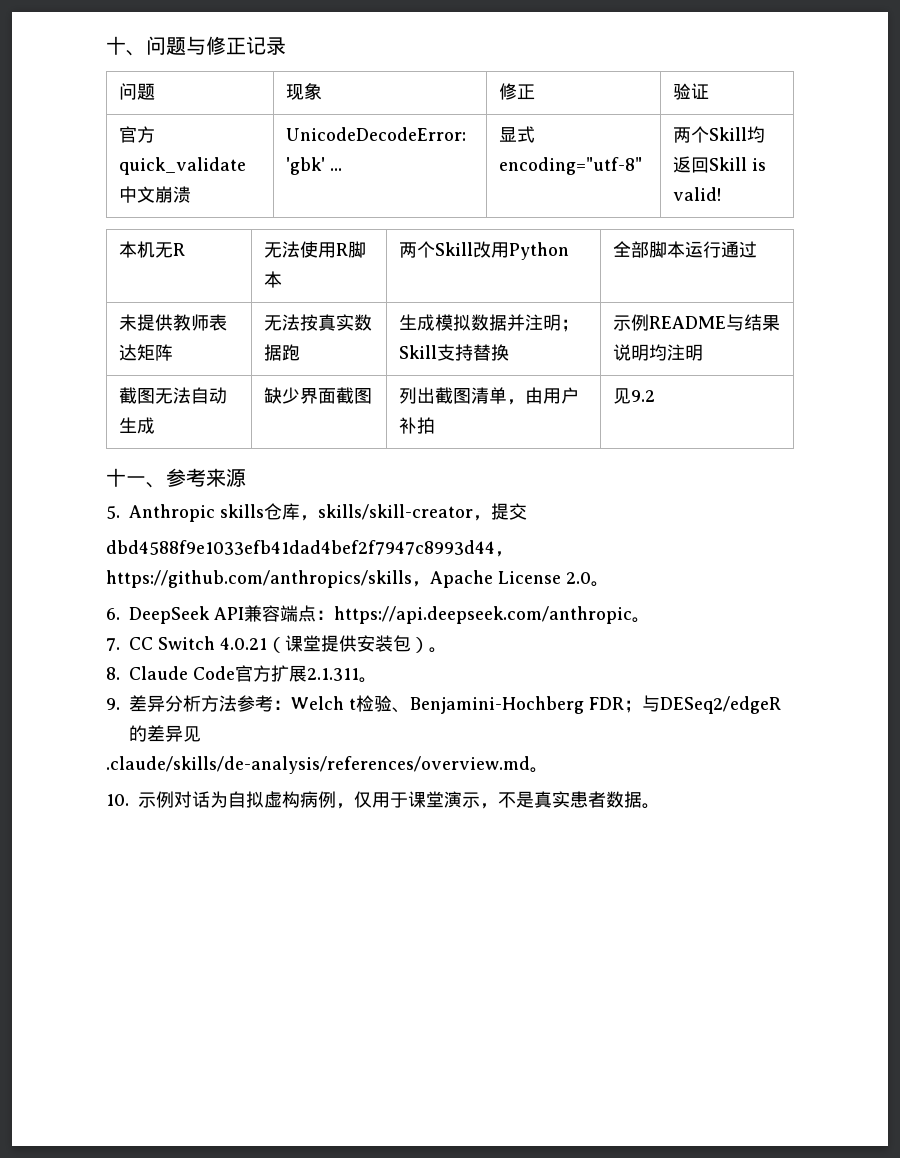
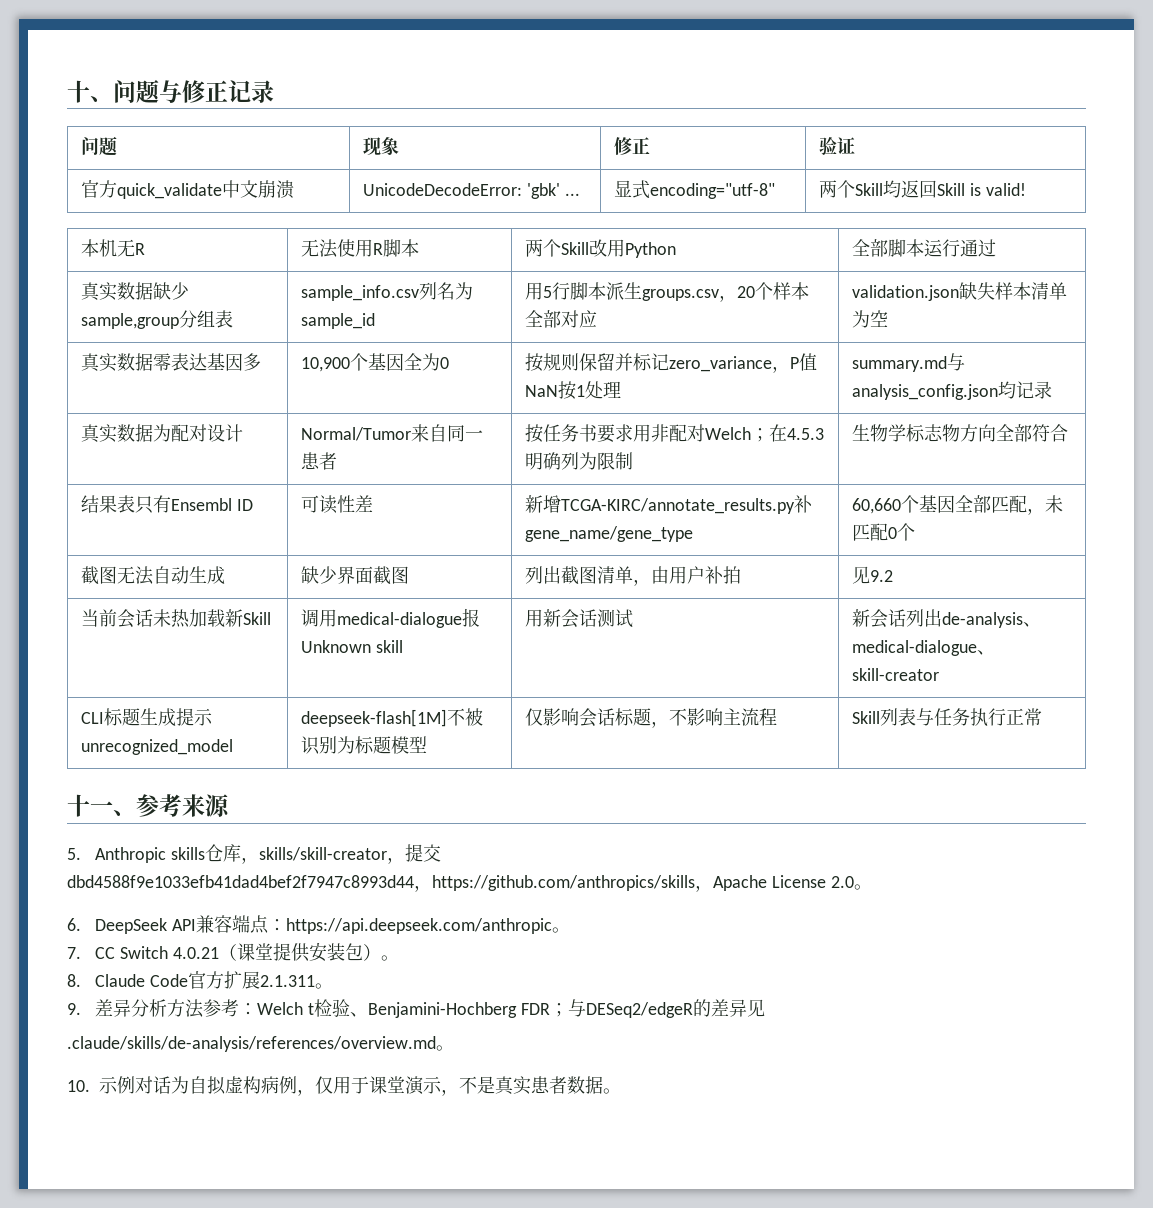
[118,314,227,331] [118,344,173,361] [263,314,372,331] [263,344,300,361] [398,314,579,332] [398,344,509,361] [612,314,780,331] [612,344,703,361] 未提供教师表达矩阵 | 无法按真实数据跑 | 生成模拟数据并注明；Skill支持替换 | 示例README与结果说明均注明 -> [81,282,190,301] [81,310,234,329] [301,282,474,301] [301,313,376,329] [525,282,810,302] [525,310,598,328] [852,282,1068,301] [852,310,889,328] [81,353,262,372] [301,353,450,372] [525,353,818,373] [525,381,622,400] [852,353,966,372] [852,381,1053,400] [81,424,244,443] [301,424,484,442] [301,452,338,470] [525,424,825,443] [525,452,634,470] [852,424,1069,442] [81,495,253,514] [301,495,374,514] [525,495,813,514] [525,526,694,542] [852,495,1064,515] [852,523,916,541] 真实数据缺少sample,group分组表 | sample_info.csv列名为sample_id | 用5行脚本派生groups.csv，20个样本全部对应 | validation.json缺失样本清单为空 // 真实数据零表达基因多 | 10,900个基因全为0 | 按规则保留并标记zero_variance，P值NaN按1处理 | summary.md与analysis_config.json均记录 // 真实数据为配对设计 | Normal/Tumor来自同一患者 | 按任务书要求用非配对Welch；在4.5.3明确列为限制 | 生物学标志物方向全部符合 // 结果表只有Ensembl ID | 可读性差 | 新增TCGA-KIRC/annotate_results.py补gene_name/gene_type | 60,660个基因全部匹配，未匹配0个
(655, 396) none -> [81,609,272,628] [301,608,481,628] [301,640,403,653] [525,609,634,628] [852,609,1042,628] [852,640,996,656] [852,668,940,681] [81,708,214,726] [81,739,234,755] [301,708,484,727] [301,736,428,755] [525,708,778,728] [852,708,1043,726] // 当前会话未热加载新Skill | 调用medical-dialogue报Unknown skill | 用新会话测试 | 新会话列出de-analysis、medical-dialogue、skill-creator // CLI标题生成提示unrecognized_model | deepseek-flash[1M]不被识别为标题模型 | 仅影响会话标题，不影响主流程 | Skill列表与任务执行正常

